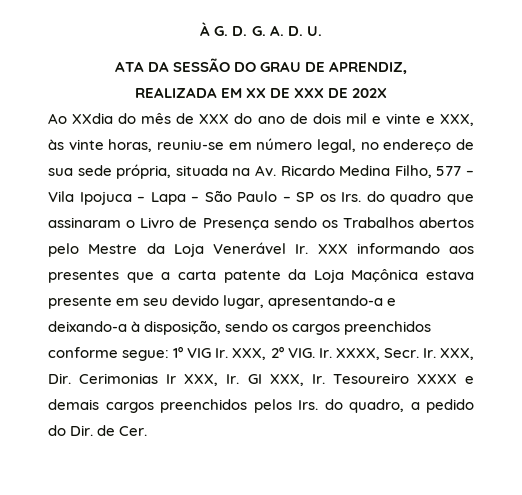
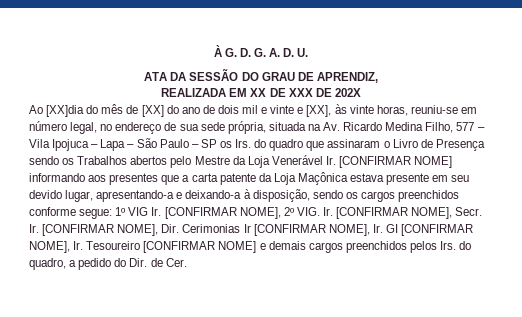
[72,113,114,124] XXdia -> [46,105,85,117] [XX]dia
[199,114,230,124] XXX -> [141,105,164,117] [XX]
[439,114,474,126] XXX, -> [306,105,332,117] [XX],
[317,244,348,254] XXX -> [339,156,453,168] [CONFIRMAR NOME]
[232,348,267,360] XXX, -> [164,207,281,219] [CONFIRMAR NOME],
[335,348,474,360] [48,373,457,386] XXXX, Secr. Ir. XXX, Dir. Cerimonias Ir XXX, Ir. GI XXX, Ir. Tesoureiro XXXX -> [336,207,483,219] [29,224,474,236] [29,241,257,253] [CONFIRMAR NOME], Secr. Ir. [CONFIRMAR NOME], Dir. Cerimonias Ir [CONFIRMAR NOME], Ir. GI [CONFIRMAR NOME], Ir. Tesoureiro [CONFIRMAR NOME]

